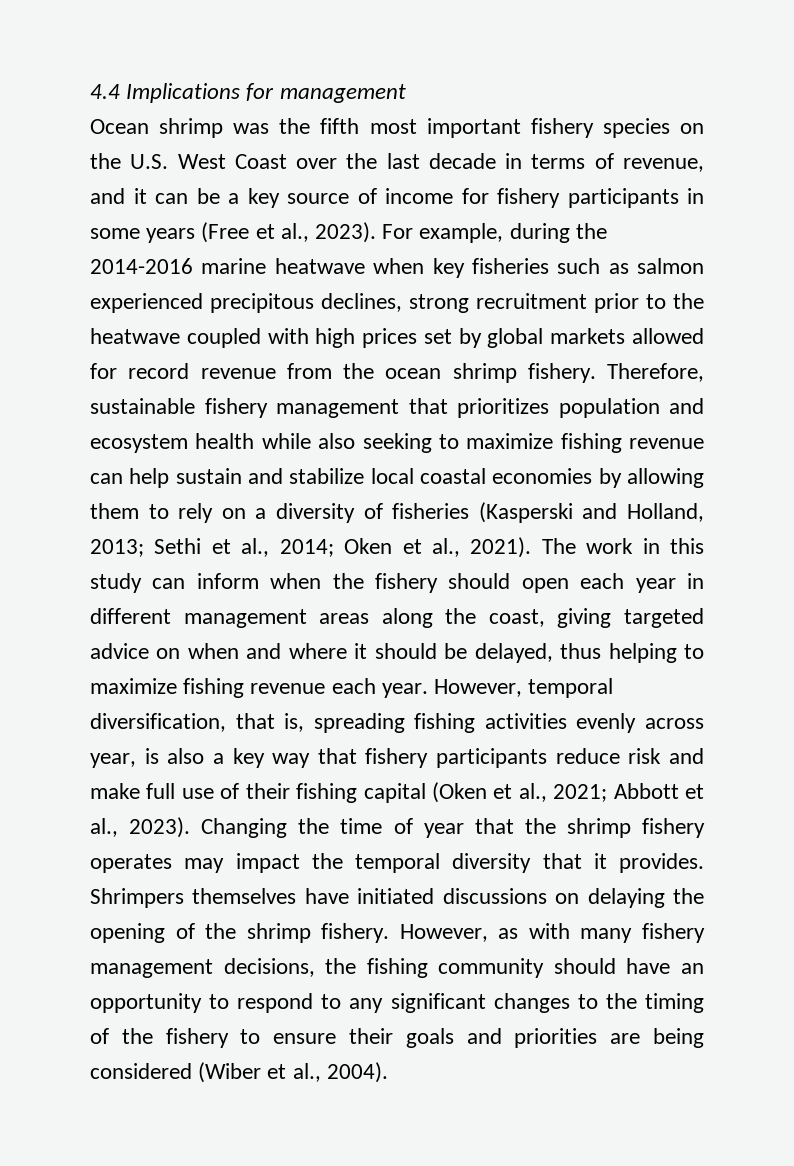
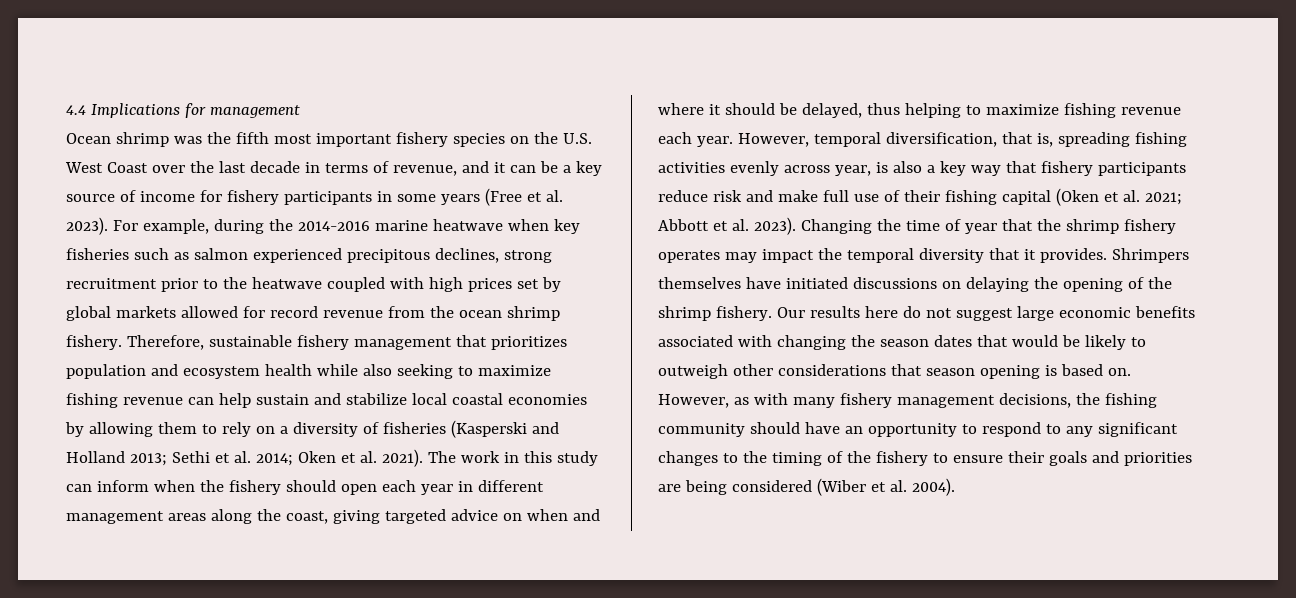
[280,223,309,242] al., -> [545,190,563,202] al.
[627,503,705,522] Holland, -> [66,451,125,463] Holland
[241,538,270,557] al., -> [233,451,251,463] al.
[431,538,460,557] al., -> [359,451,377,463] al.
[518,783,547,802] al., -> [1122,190,1140,202] al.
[90,818,118,837] al., -> [731,219,749,231] al.
(390, 933) none -> [776,306,1195,321] [658,335,1146,350] [658,364,1131,379] Our results here do not suggest large economic benefits associated with changing the season dates that would be likely to outweigh other considerations that season opening is based on.
[292,1063,321,1082] al., -> [889,480,907,492] al.

